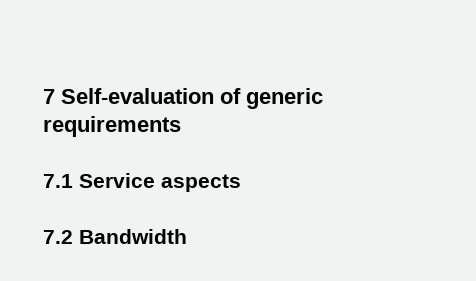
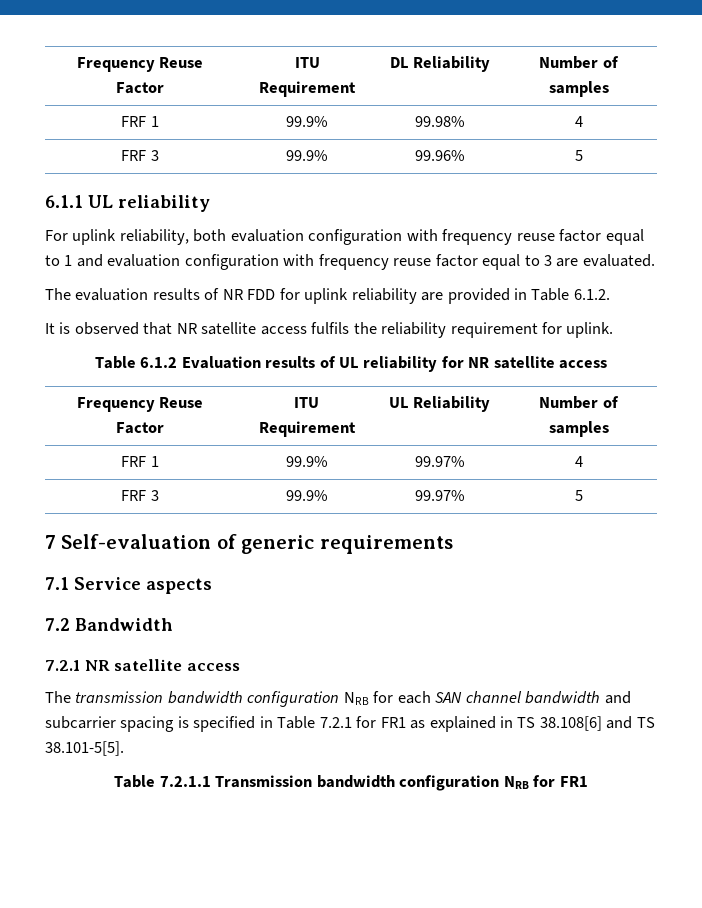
(43, 96) none -> [76,57,204,72] [116,82,164,94] [294,57,320,68] [259,81,356,97] [389,56,491,72] [539,56,619,69] [548,81,609,97] [121,116,159,127] [286,116,328,127] [415,116,465,127] [574,116,583,127] [121,150,159,161] [286,150,328,161] [415,150,465,161] [574,150,583,161] [45,195,210,212] [45,229,644,245] [45,254,655,270] [45,288,610,304] [45,322,614,338] [94,356,608,372] [76,397,204,412] [116,422,164,434] [294,397,319,408] [258,421,356,437] [388,396,491,412] [539,396,619,409] [548,421,609,437] [121,456,159,467] [285,456,328,467] [414,456,465,467] [574,456,583,467] [121,490,159,501] [285,490,328,501] [414,490,465,501] [574,490,583,501] Frequency Reuse Factor | ITU Requirement | DL Reliability | Number of samples // FRF 1 | 99.9% | 99.98% | 4 // FRF 3 | 99.9% | 99.96% | 5 // 6.1.1 UL reliability // For uplink reliability, both evaluation configuration with frequency reuse factor equal to 1 and evaluation configuration with frequency reuse factor equal to 3 are evaluated. // The evaluation results of NR FDD for uplink reliability are provided in Table 6.1.2. // It is observed that NR satellite access fulfils the reliability requirement for uplink. // Table 6.1.2 Evaluation results of UL reliability for NR satellite access // Frequency Reuse Factor | ITU Requirement | UL Reliability | Number of samples // FRF 1 | 99.9% | 99.97% | 4 // FRF 3 | 99.9% | 99.97% | 5 //
(187, 236) none -> [45,659,240,671] [45,691,631,707] [45,716,655,732] [45,741,124,756] [114,775,588,791] // 7.2.1 NR satellite access // The transmission bandwidth configuration NRB for each SAN channel bandwidth and subcarrier spacing is specified in Table 7.2.1 for FR1 as explained in TS 38.108[6] and TS 38.101-5[5]. // Table 7.2.1.1 Transmission bandwidth configuration NRB for FR1

